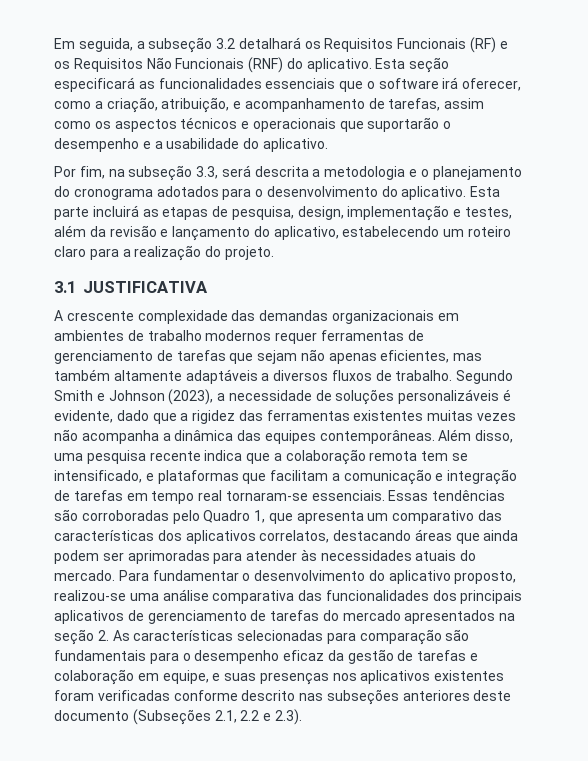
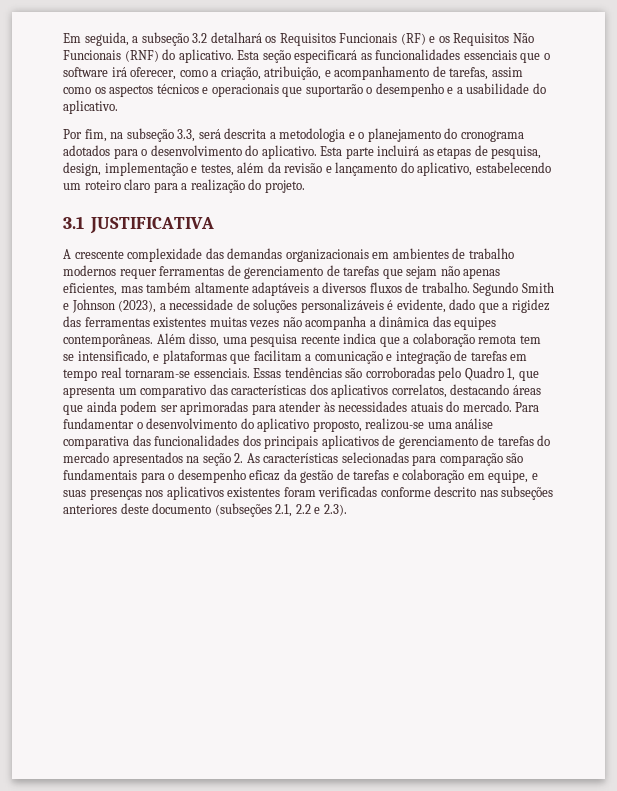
[132,709,211,725] (Subseções -> [214,503,272,517] (subseções

